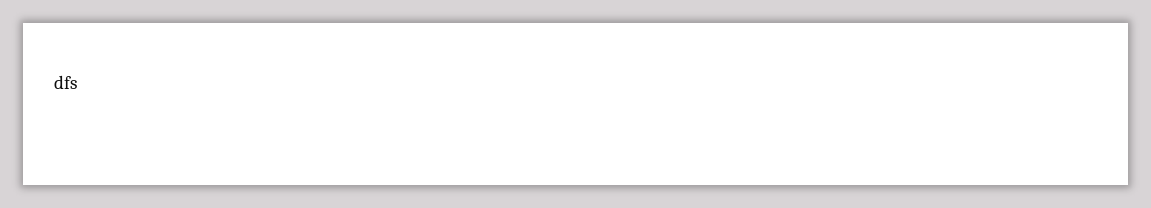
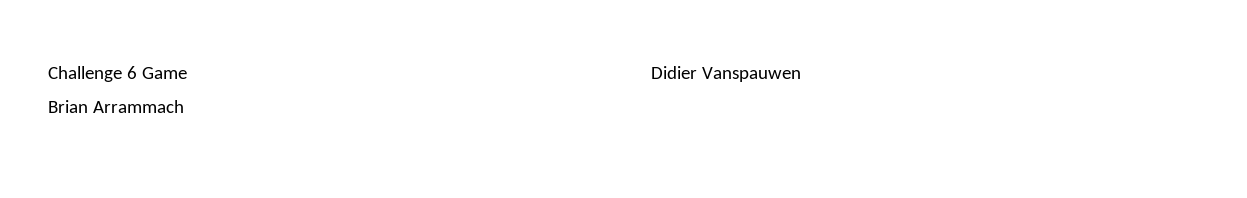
[54,75,77,89] dfs -> [48,66,187,82] [48,100,184,113] [651,66,801,82] Challenge 6 Game // Brian Arrammach // Didier Vanspauwen

